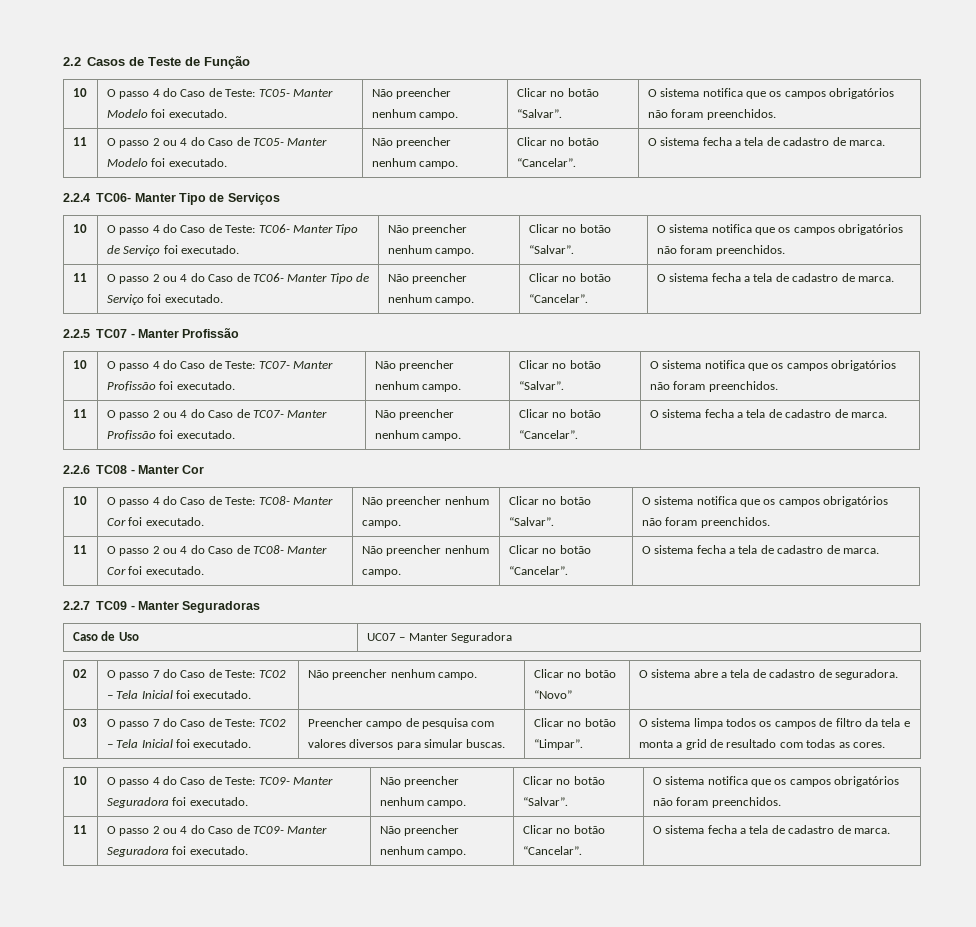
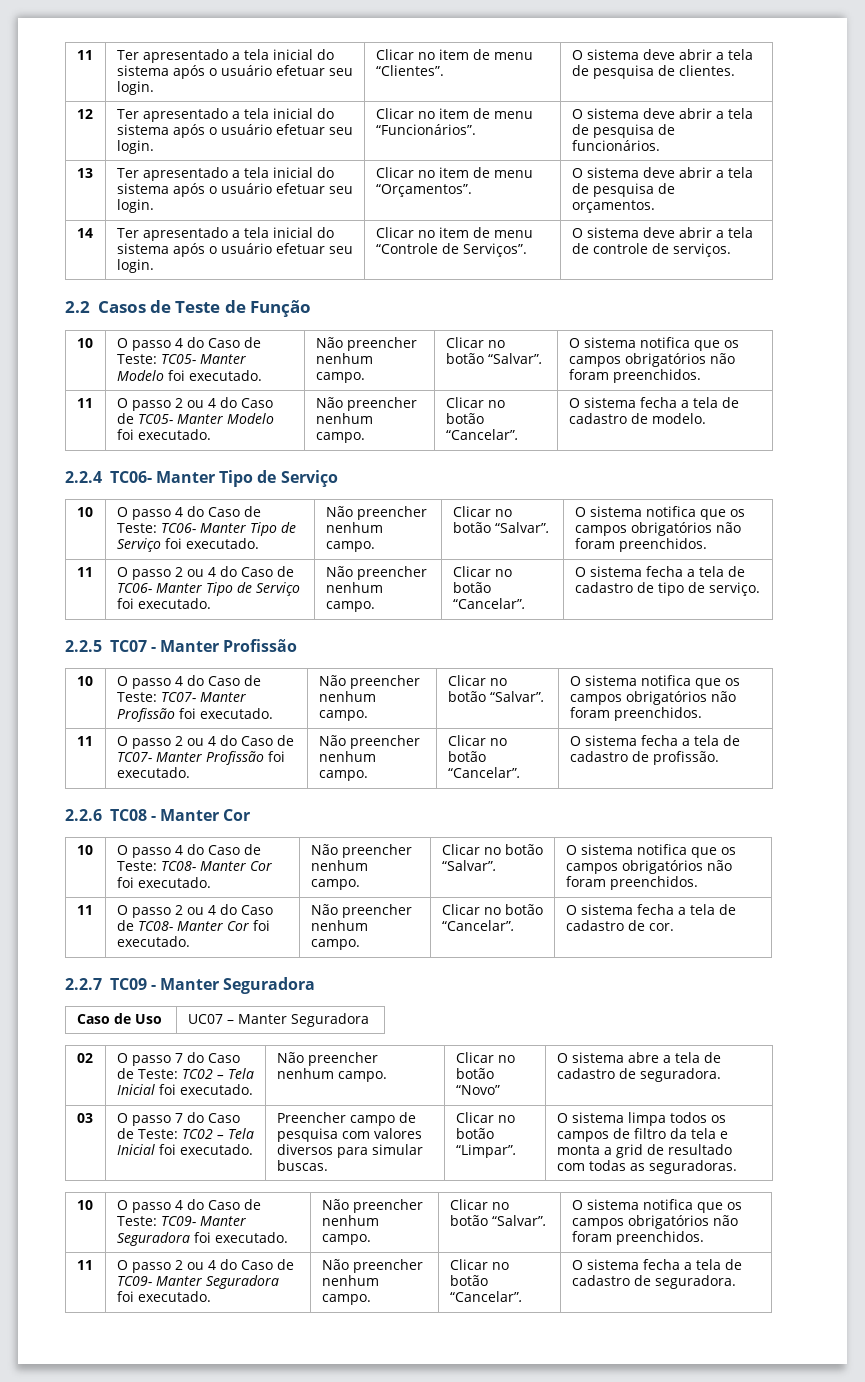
(63, 61) none -> [76,50,93,60] [116,49,334,63] [116,65,353,79] [116,81,154,95] [375,49,533,60] [375,65,444,76] [571,49,753,60] [571,65,735,79] [76,109,93,119] [116,108,334,122] [116,124,353,138] [116,140,154,154] [375,108,533,119] [375,124,476,135] [571,108,753,119] [571,124,675,138] [571,140,660,151] [76,168,93,178] [116,167,334,181] [116,183,353,197] [116,199,154,213] [375,167,533,178] [375,184,472,197] [571,167,753,178] [571,183,675,197] [571,200,655,213] [76,228,93,238] [116,227,334,241] [116,243,353,257] [116,259,154,273] [375,227,533,238] [375,243,527,257] [571,227,753,238] [571,243,731,257] 11 | Ter apresentado a tela inicial do sistema após o usuário efetuar seu login. | Clicar no item de menu “Clientes”. | O sistema deve abrir a tela de pesquisa de clientes. // 12 | Ter apresentado a tela inicial do sistema após o usuário efetuar seu login. | Clicar no item de menu “Funcionários”. | O sistema deve abrir a tela de pesquisa de funcionários. // 13 | Ter apresentado a tela inicial do sistema após o usuário efetuar seu login. | Clicar no item de menu “Orçamentos”. | O sistema deve abrir a tela de pesquisa de orçamentos. // 14 | Ter apresentado a tela inicial do sistema após o usuário efetuar seu login. | Clicar no item de menu “Controle de Serviços”. | O sistema deve abrir a tela de controle de serviços. //
[848,140,885,146] marca. -> [651,413,706,424] modelo.
[227,193,280,205] Serviços -> [280,470,338,487] Serviço
[857,276,894,282] marca. -> [657,582,760,596] tipo de serviço.
[850,412,887,418] marca. -> [652,751,719,765] profissão.
[842,548,879,554] marca. -> [648,923,674,931] cor.
[182,601,261,613] Seguradoras -> [223,977,316,994] Seguradora
[852,742,885,748] cores. -> [648,1160,737,1174] seguradoras.
[853,828,890,834] marca. -> [654,1275,736,1289] seguradora.

